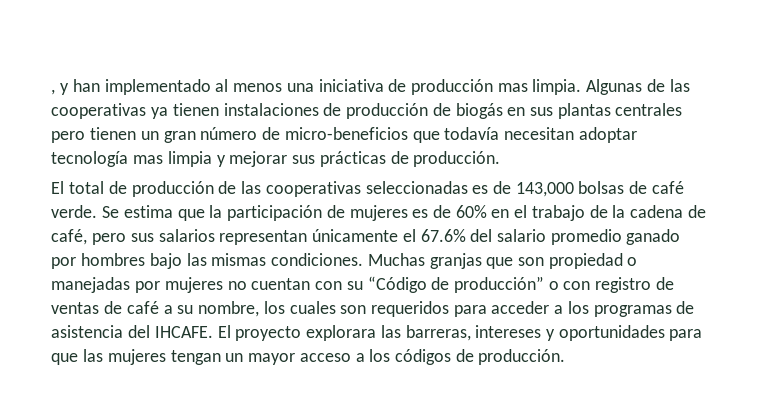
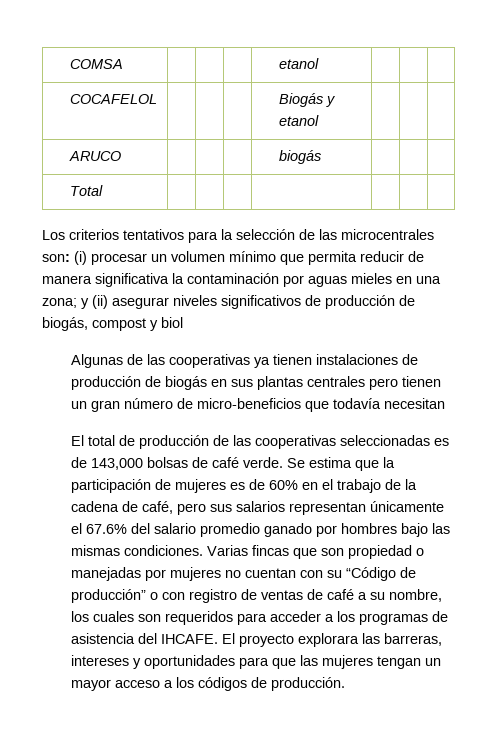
[51,79,582,95] , y han implementado al menos una iniciativa de producción mas limpia. -> [69,59,123,69] [278,58,319,69] [69,94,157,104] [278,93,335,107] [278,115,319,126] [68,151,121,161] [278,150,321,164] [69,185,103,196] [42,229,434,243] [42,251,424,265] [42,273,441,287] [42,295,415,309] [42,317,183,331] COMSA | | | | etanol | | | // COCAFELOL | | | | Biogás y etanol | | | // ARUCO | | | | biogás | | | // Total | | | | | | | // Los criterios tentativos para la selección de las microcentrales son: (i) procesar un volumen mínimo que permita reducir de manera significativa la contaminación por aguas mieles en una zona; y (ii) asegurar niveles significativos de producción de biogás, compost y biol //
[578,127,637,143] [51,151,501,167] adoptar tecnología mas limpia y mejorar sus prácticas de producción. -> (445, 403) none
[367,253,482,269] Muchas granjas -> [206,545,289,556] Varias fincas

